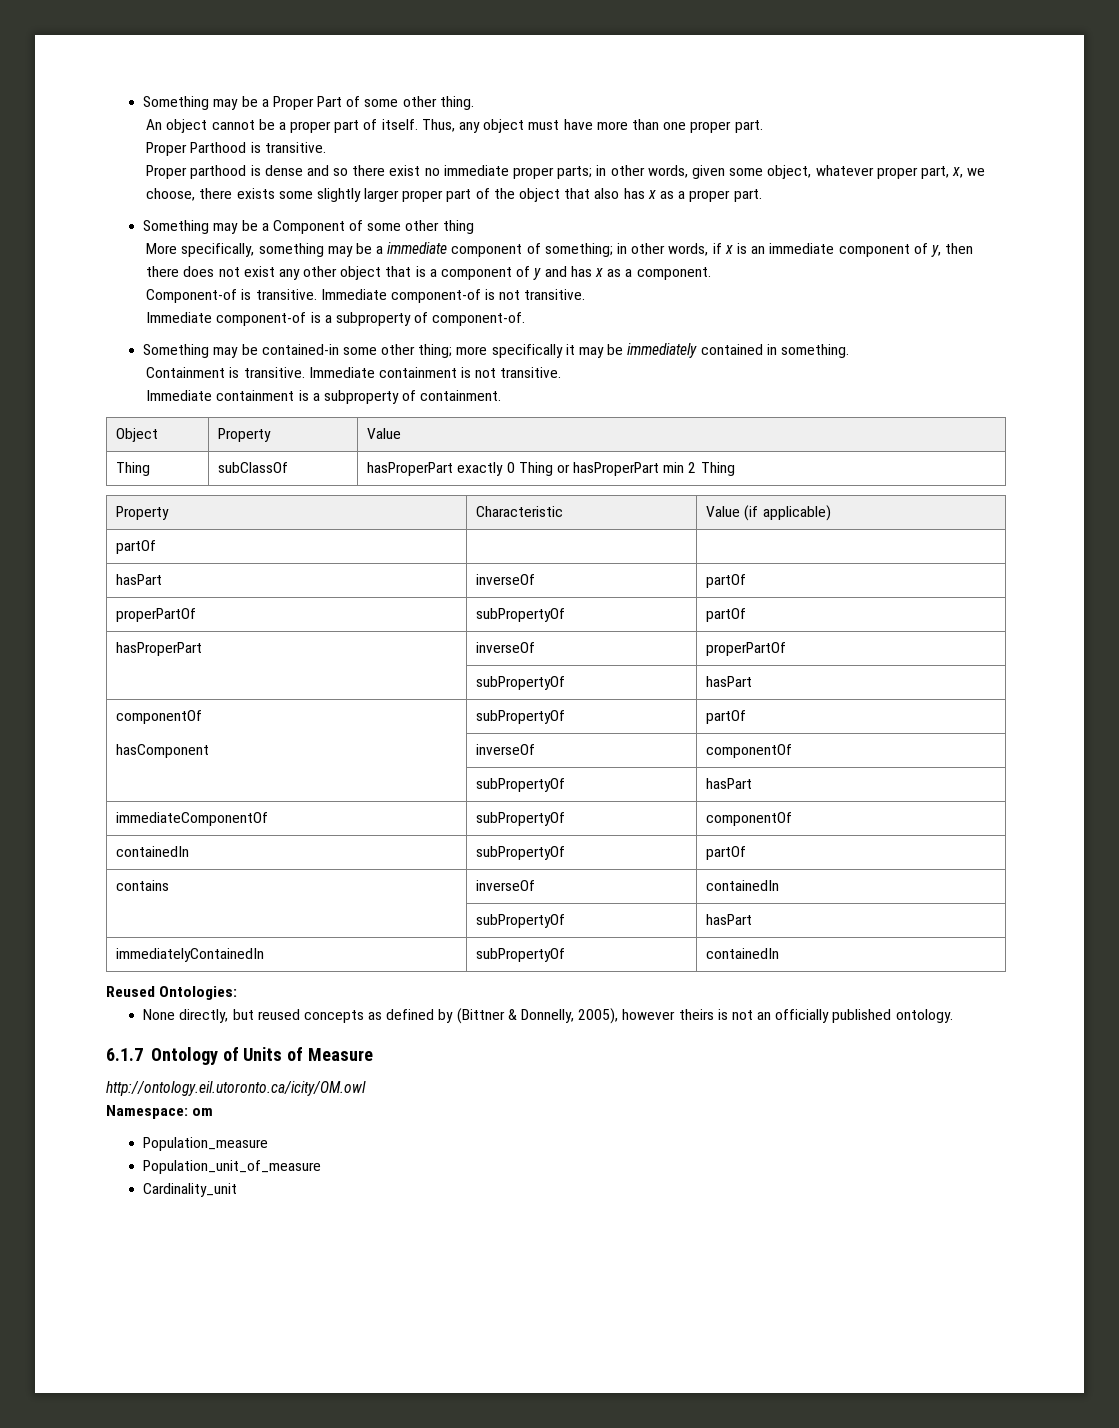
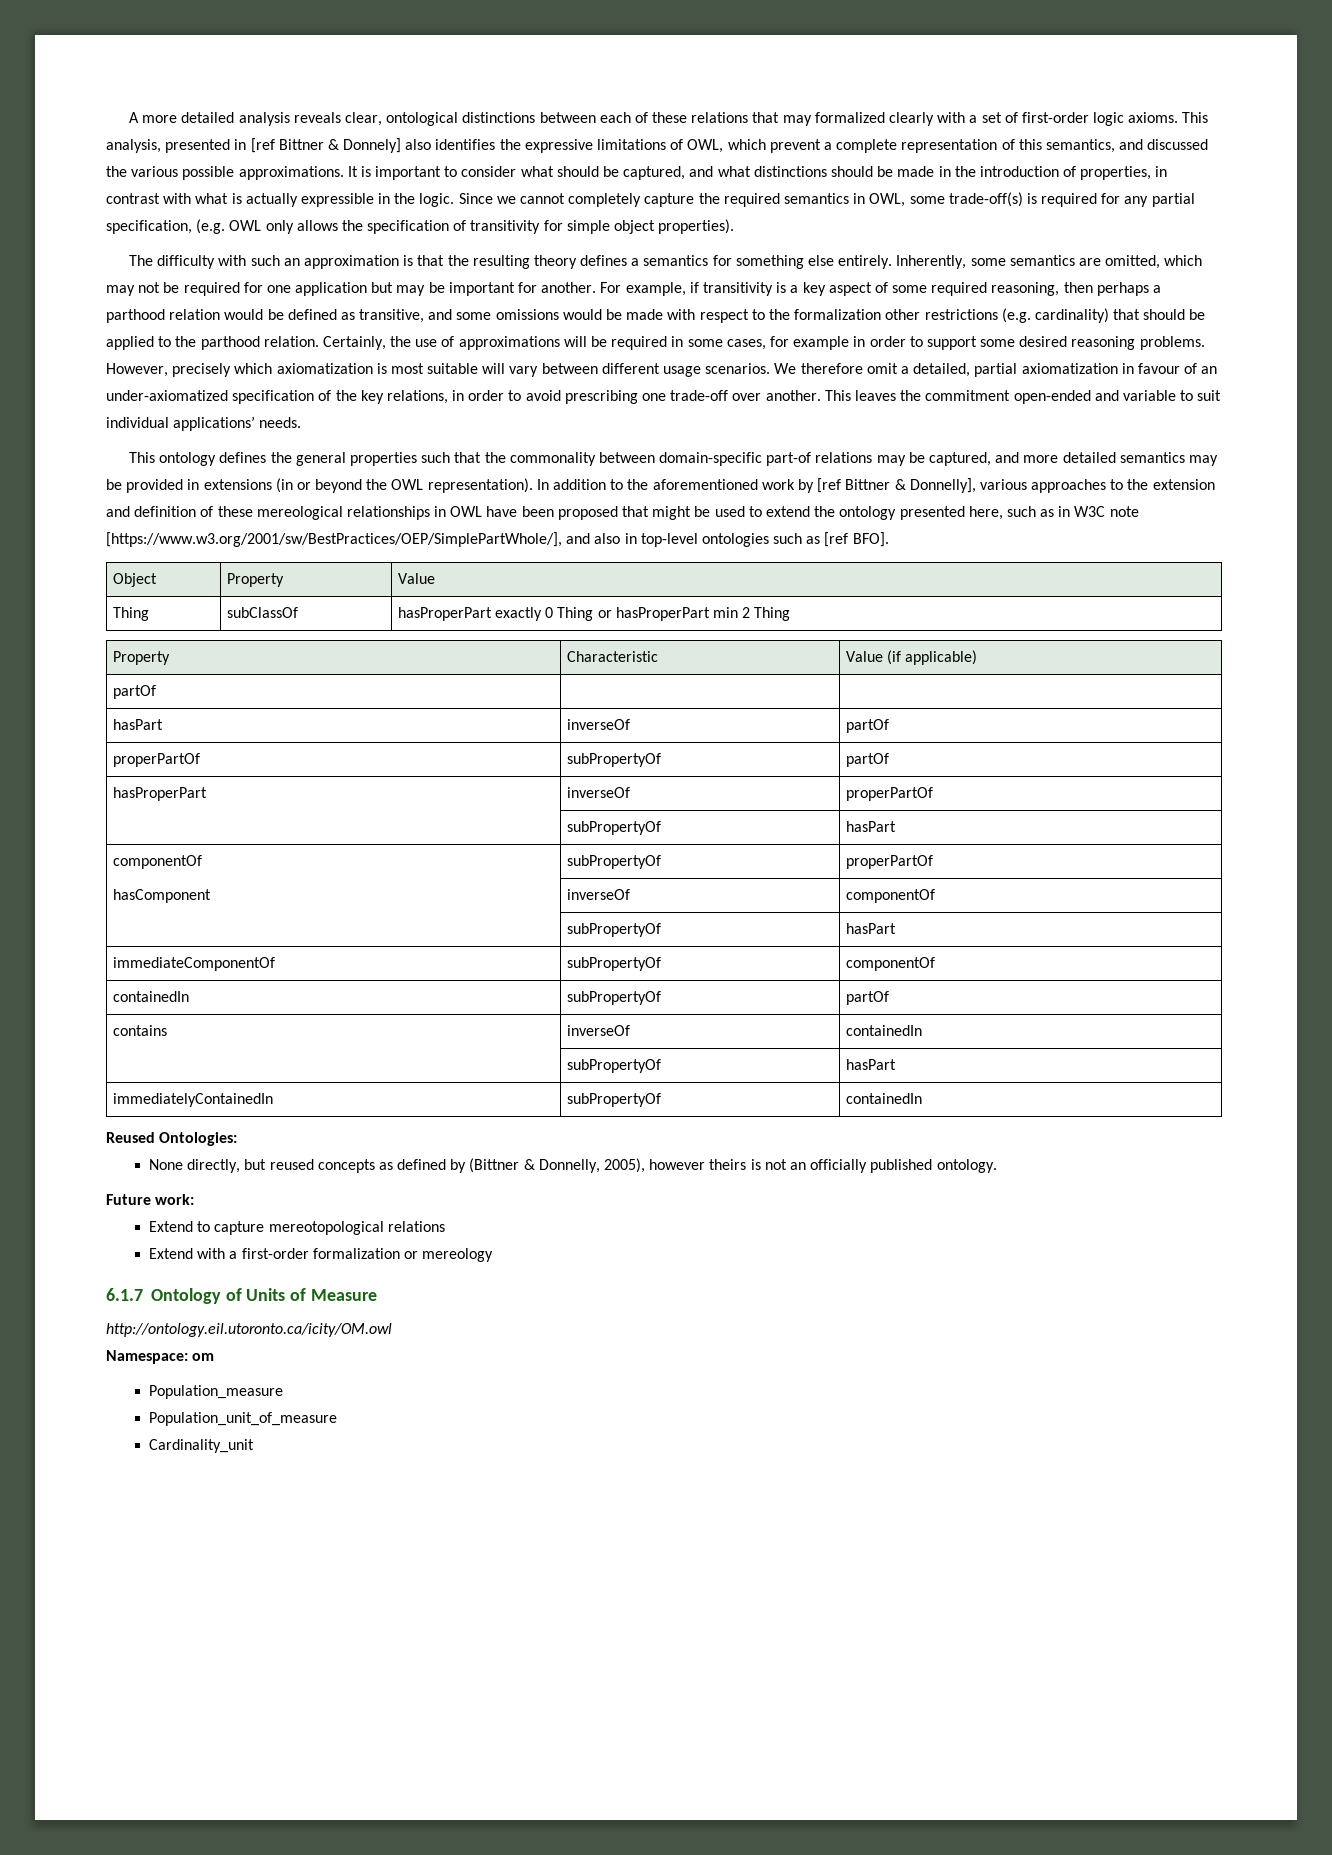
[143,96,474,110] [146,119,763,133] [146,142,326,156] [146,165,986,179] [146,188,762,202] [143,220,474,234] [146,242,974,257] [146,266,711,280] [146,289,586,303] [146,312,526,326] [143,343,849,358] [146,367,562,378] [146,390,502,404] Something may be a Proper Part of some other thing. // An object cannot be a proper part of itself. Thus, any object must have more than one proper part. // Proper Parthood is transitive. // Proper parthood is dense and so there exist no immediate proper parts; in other words, given some object, whatever proper part, x, we choose, there exists some slightly larger proper part of the object that also has x as a proper part. // Something may be a Component of some other thing // More specifically, something may be a immediate component of something; in other words, if x is an immediate component of y, then there does not exist any other object that is a component of y and has x as a component. // Component-of is transitive. Immediate component-of is not transitive. // Immediate component-of is a subproperty of component-of. // Something may be contained-in some other thing; more specifically it may be immediately contained in something. // Containment is transitive. Immediate containment is not transitive. // Immediate containment is a subproperty of containment. -> [129,112,1209,126] [106,138,1209,153] [106,166,1168,180] [106,192,1195,207] [106,219,735,234] [129,255,1203,269] [106,282,1161,296] [106,308,1206,323] [106,336,1205,350] [106,363,1218,377] [106,390,1222,404] [106,416,302,431] [129,452,1218,466] [106,478,1215,493] [106,506,1139,520] [106,532,889,547] A more detailed analysis reveals clear, ontological distinctions between each of these relations that may formalized clearly with a set of first-order logic axioms. This analysis, presented in [ref Bittner & Donnely] also identifies the expressive limitations of OWL, which prevent a complete representation of this semantics, and discussed the various possible approximations. It is important to consider what should be captured, and what distinctions should be made in the introduction of properties, in contrast with what is actually expressible in the logic. Since we cannot completely capture the required semantics in OWL, some trade-off(s) is required for any partial specification, (e.g. OWL only allows the specification of transitivity for simple object properties). // The difficulty with such an approximation is that the resulting theory defines a semantics for something else entirely. Inherently, some semantics are omitted, which may not be required for one application but may be important for another. For example, if transitivity is a key aspect of some required reasoning, then perhaps a parthood relation would be defined as transitive, and some omissions would be made with respect to the formalization other restrictions (e.g. cardinality) that should be applied to the parthood relation. Certainly, the use of approximations will be required in some cases, for example in order to support some desired reasoning problems. However, precisely which axiomatization is most suitable will vary between different usage scenarios. We therefore omit a detailed, partial axiomatization in favour of an under-axiomatized specification of the key relations, in order to avoid prescribing one trade-off over another. This leaves the commitment open-ended and variable to suit individual applications’ needs. // This ontology defines the general properties such that the commonality between domain-specific part-of relations may be captured, and more detailed semantics may be provided in extensions (in or beyond the OWL representation). In addition to the aforementioned work by [ref Bittner & Donnelly], various approaches to the extension and definition of these mereological relationships in OWL have been proposed that might be used to extend the ontology presented here, such as in W3C note [https://www.w3.org/2001/sw/BestPractices/OEP/SimplePartWhole/], and also in top-level ontologies such as [ref BFO].
[706,710,747,724] partOf -> [845,855,933,869] properPartOf
(953, 1016) none -> [106,1194,195,1205] [148,1221,445,1235] [148,1248,494,1262] // Future work: // Extend to capture mereotopological relations // Extend with a first-order formalization or mereology

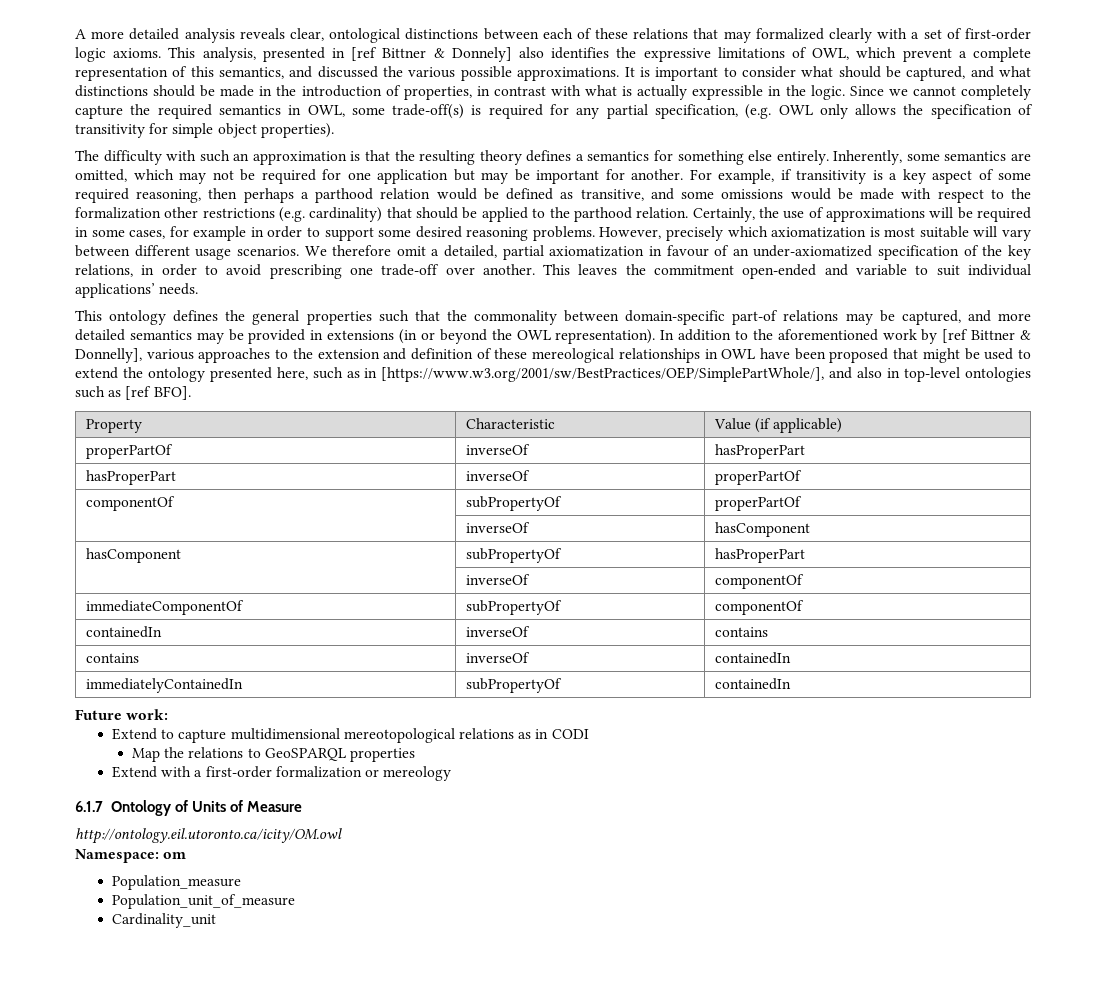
[1074,506,1139,517] W3C note -> (378, 373) none
[112,573,157,587] [226,573,284,587] [397,573,435,584] [112,607,149,621] [226,607,298,618] [397,607,791,621] // Object | Property | Value // Thing | subClassOf | hasProperPart exactly 0 Thing or hasProperPart min 2 Thing -> (191, 393) none
[112,685,156,699] [112,719,163,730] [566,719,630,730] [845,719,889,733] [112,753,200,767] [566,753,661,767] [845,753,889,767] partOf | | // hasPart | inverseOf | partOf // properPartOf | subPropertyOf | partOf -> [85,444,173,459] [465,444,530,455] [714,444,805,459] properPartOf | inverseOf | hasProperPart
[566,821,661,835] [845,821,896,832] // | subPropertyOf | hasPart -> (802, 477) none
[112,889,211,903] hasComponent -> [465,522,530,533] [714,522,810,537] [85,548,181,563] [465,548,562,563] [714,548,805,563] | inverseOf | hasComponent // hasComponent | subPropertyOf | hasProperPart //
[566,923,661,937] [845,923,896,934] // | subPropertyOf | hasPart -> (804, 581) none
[566,991,661,1005] [845,991,889,1005] subPropertyOf | partOf -> [465,626,530,637] [714,627,768,637] inverseOf | contains
[566,1059,661,1073] [845,1059,896,1070] // | subPropertyOf | hasPart -> (791, 658) none
[106,1132,238,1146] [148,1158,997,1173] // Reused Ontologies: // None directly, but reused concepts as defined by (Bittner & Donnelly, 2005), however theirs is not an officially published ontology. -> (791, 684) none
(265, 1228) none -> [230,728,340,740] multidimensional
(445, 1226) none -> [518,729,589,739] [132,747,415,762] as in CODI // Map the relations to GeoSPARQL properties

